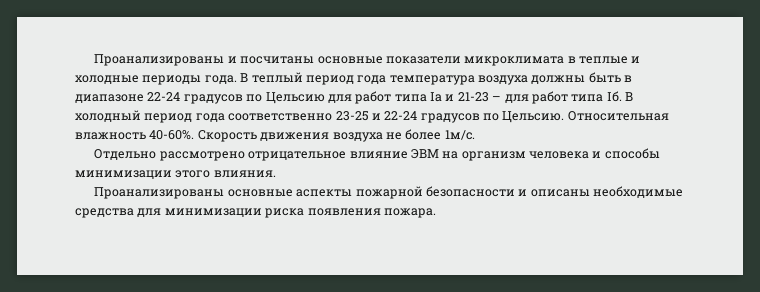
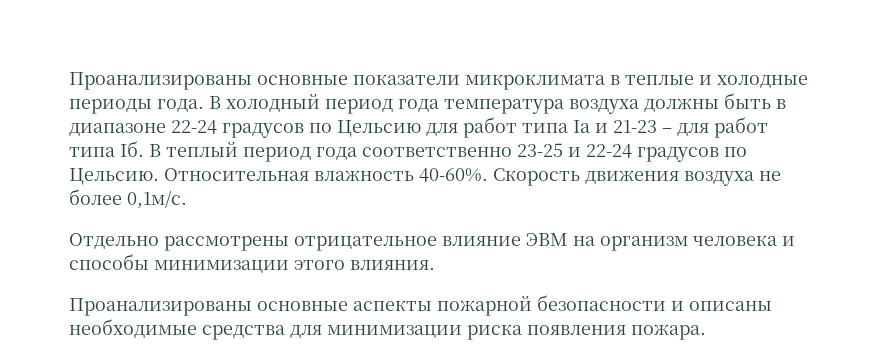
[94,54,315,66] Проанализированы и посчитаны -> [69,72,252,90] Проанализированы
[251,72,303,83] теплый -> [226,94,320,112] холодный
[75,110,141,122] холодный -> [166,142,238,157] теплый
[444,130,475,140] 1м/c. -> [127,190,187,209] 0,1м/c.
[159,151,245,161] рассмотрено -> [164,236,289,251] рассмотрены

